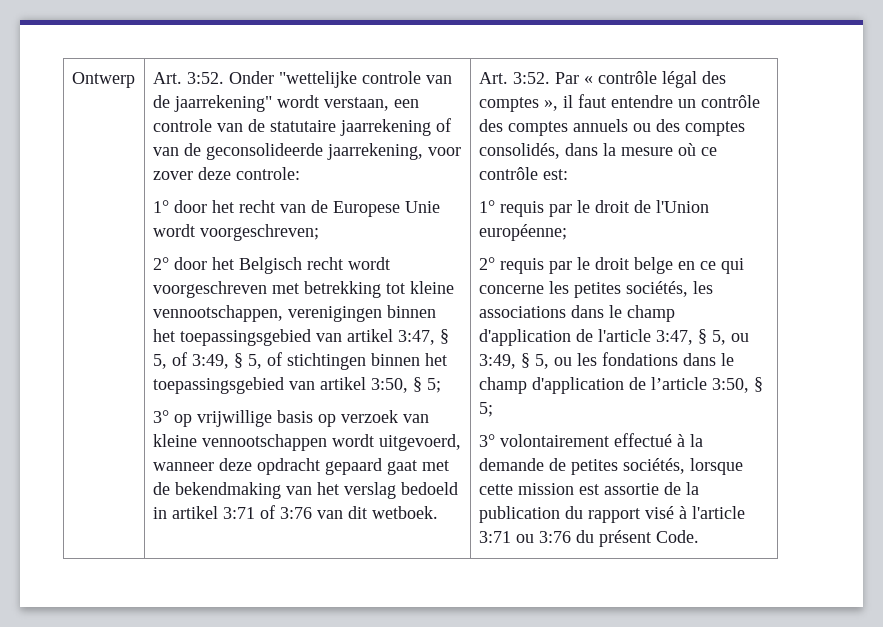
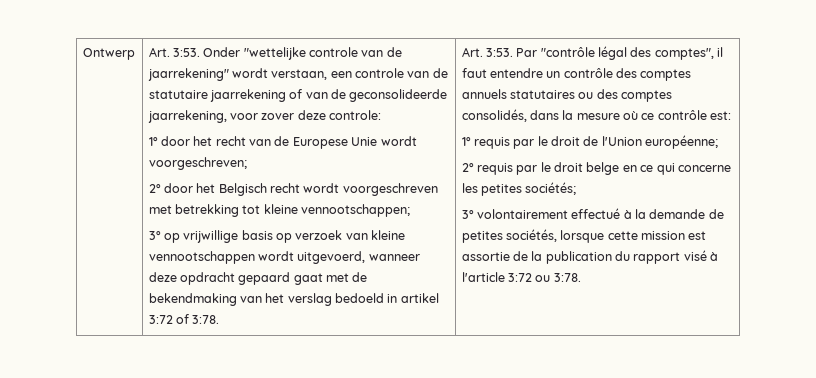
[186,72,224,84] 3:52. -> [172,48,200,57] 3:53.
[152,305,436,322] [152,329,449,346] [152,352,447,370] [152,377,441,394] vennootschappen, verenigingen binnen het toepassingsgebied van artikel 3:47, § 5, of 3:49, § 5, of stichtingen binnen het toepassingsgebied van artikel 3:50, § 5; -> [301,204,411,217] vennootschappen;
[222,505,438,519] [478,71,726,88] [478,97,558,112] 3:71 of 3:76 van dit wetboek. | Art. 3:52. Par « contrôle légal des comptes », -> [148,314,220,324] [461,46,714,60] 3:72 of 3:78. | Art. 3:53. Par "contrôle légal des comptes",
(628, 125) none -> [509,90,575,99] statutaires
[625,281,713,297] [478,305,675,322] [478,329,749,346] [478,352,734,369] [478,377,763,394] [478,402,493,417] sociétés, les associations dans le champ d'application de l'article 3:47, § 5, ou 3:49, § 5, ou les fondations dans le champ d'application de l’article 3:50, § 5; -> [525,182,577,195] sociétés;
[478,530,699,547] 3:71 ou 3:76 du présent Code. -> [507,273,581,282] 3:72 ou 3:78.

